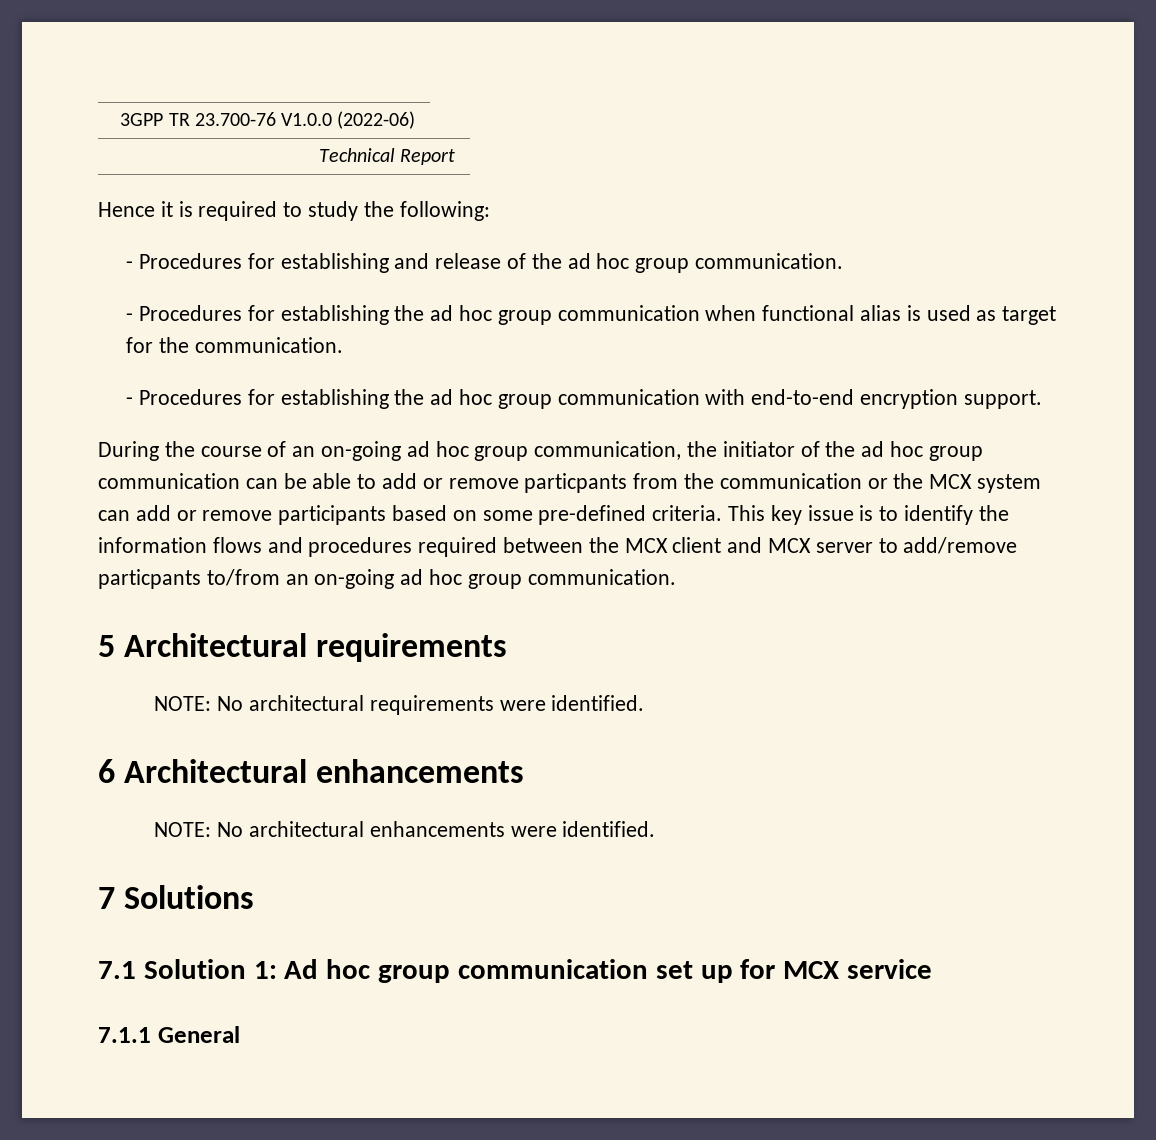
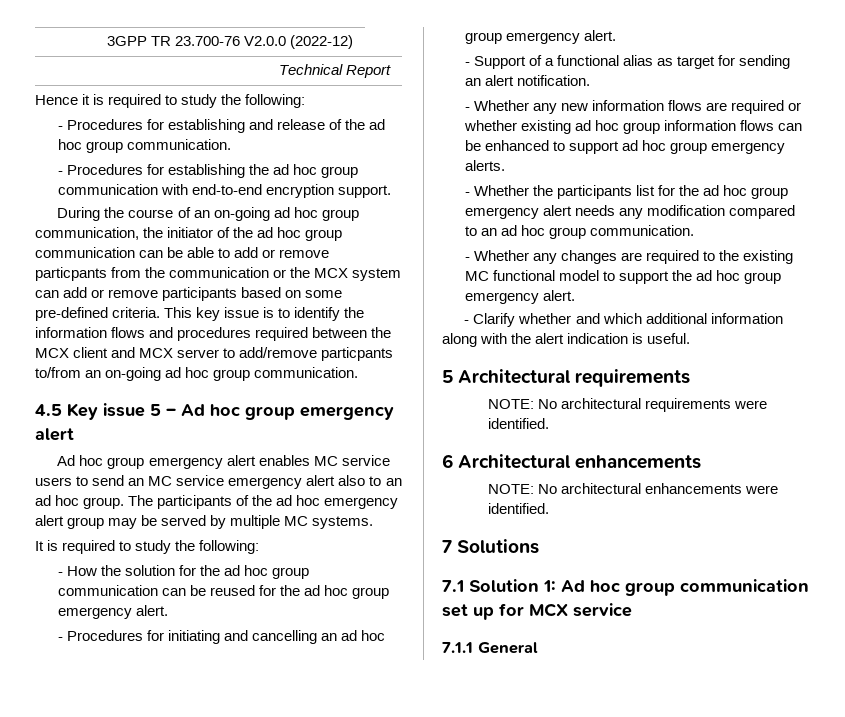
[281,111,416,129] V1.0.0 (2022-06) -> [244,35,354,49] V2.0.0 (2022-12)
[126,305,1057,325] [126,337,343,353] // - Procedures for establishing the ad hoc group communication when functional alias is used as target for the communication. -> (232, 144) none
(676, 577) none -> [35,403,394,420] [35,428,74,441] [57,455,390,469] [35,475,402,489] [35,495,399,509] [35,515,374,529] [35,540,260,554] [58,565,310,579] [58,585,390,599] [58,605,169,619] [58,630,386,644] [465,30,617,44] [465,55,791,69] [465,75,591,86] [465,100,802,114] [464,120,803,134] [465,140,786,154] [465,160,506,171] [465,185,789,199] [465,205,796,219] [465,225,695,239] [465,250,794,264] [465,270,782,284] [465,290,576,304] [464,313,783,327] [442,333,691,347] // 4.5 Key issue 5 – Ad hoc group emergency alert // Ad hoc group emergency alert enables MC service users to send an MC service emergency alert also to an ad hoc group. The participants of the ad hoc emergency alert group may be served by multiple MC systems. // It is required to study the following: // - How the solution for the ad hoc group communication can be reused for the ad hoc group emergency alert. // - Procedures for initiating and cancelling an ad hoc group emergency alert. // - Support of a functional alias as target for sending an alert notification. // - Whether any new information flows are required or whether existing ad hoc group information flows can be enhanced to support ad hoc group emergency alerts. // - Whether the participants list for the ad hoc group emergency alert needs any modification compared to an ad hoc group communication. // - Whether any changes are required to the existing MC functional model to support the ad hoc group emergency alert. // - Clarify whether and which additional information along with the alert indication is useful.

